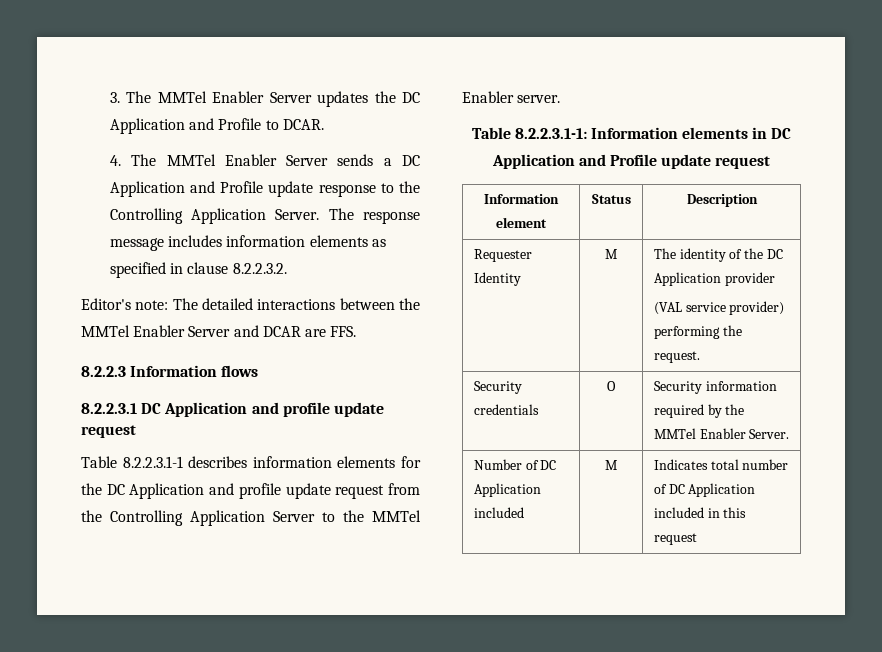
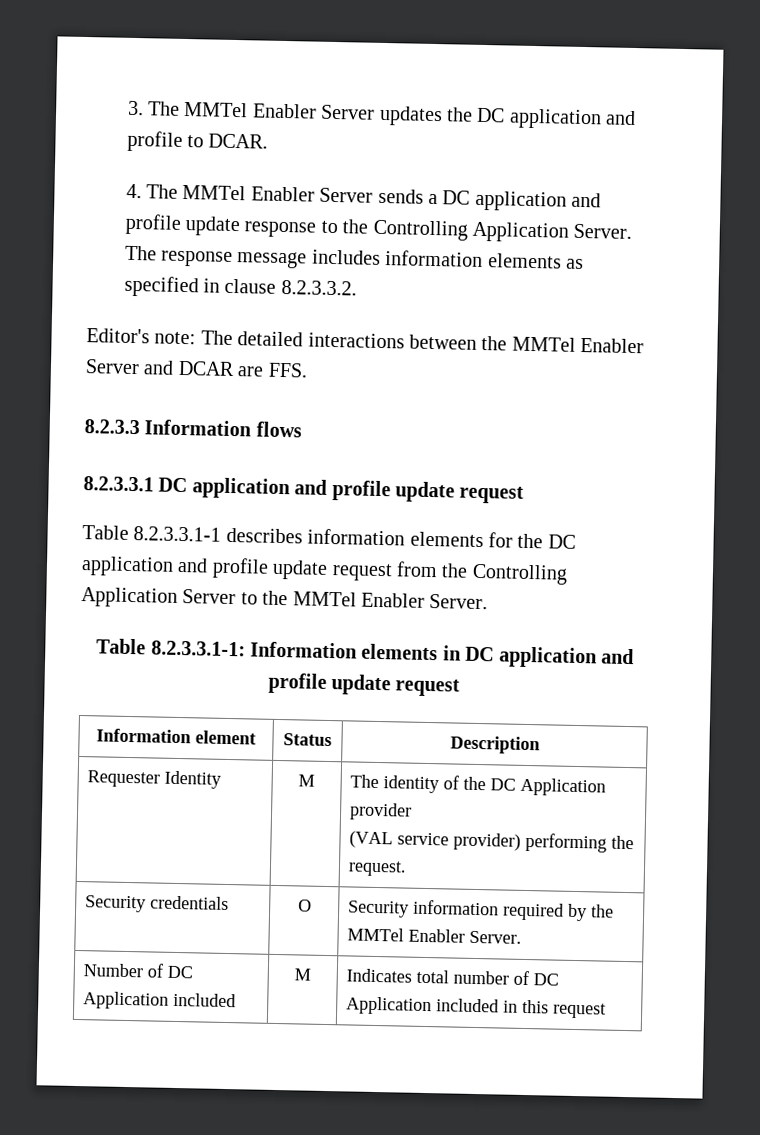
[109,118,262,134] Application and Profile -> [508,108,637,130] [126,130,183,152] application and profile
[109,181,264,197] Application and Profile -> [474,190,602,212] [124,213,182,235] application and profile
[232,263,287,274] 8.2.2.3.2. -> [280,279,357,296] 8.2.3.3.2.
[81,366,126,377] 8.2.2.3 -> [84,419,140,435] 8.2.3.3
[81,402,248,417] 8.2.2.3.1 DC Application -> [83,476,290,500] 8.2.3.3.1 DC application
[122,456,183,468] 8.2.2.3.1-1 -> [133,526,222,542] 8.2.3.3.1-1
[129,483,205,499] Application -> [81,556,174,577] application
[517,95,561,103] [471,127,587,139] server. // Table 8.2.2.3.1-1: -> [429,593,489,610] [96,638,246,657] Server. // Table 8.2.3.3.1-1:
[491,154,657,169] Application and Profile -> [498,646,634,669] [267,672,327,694] application and profile

